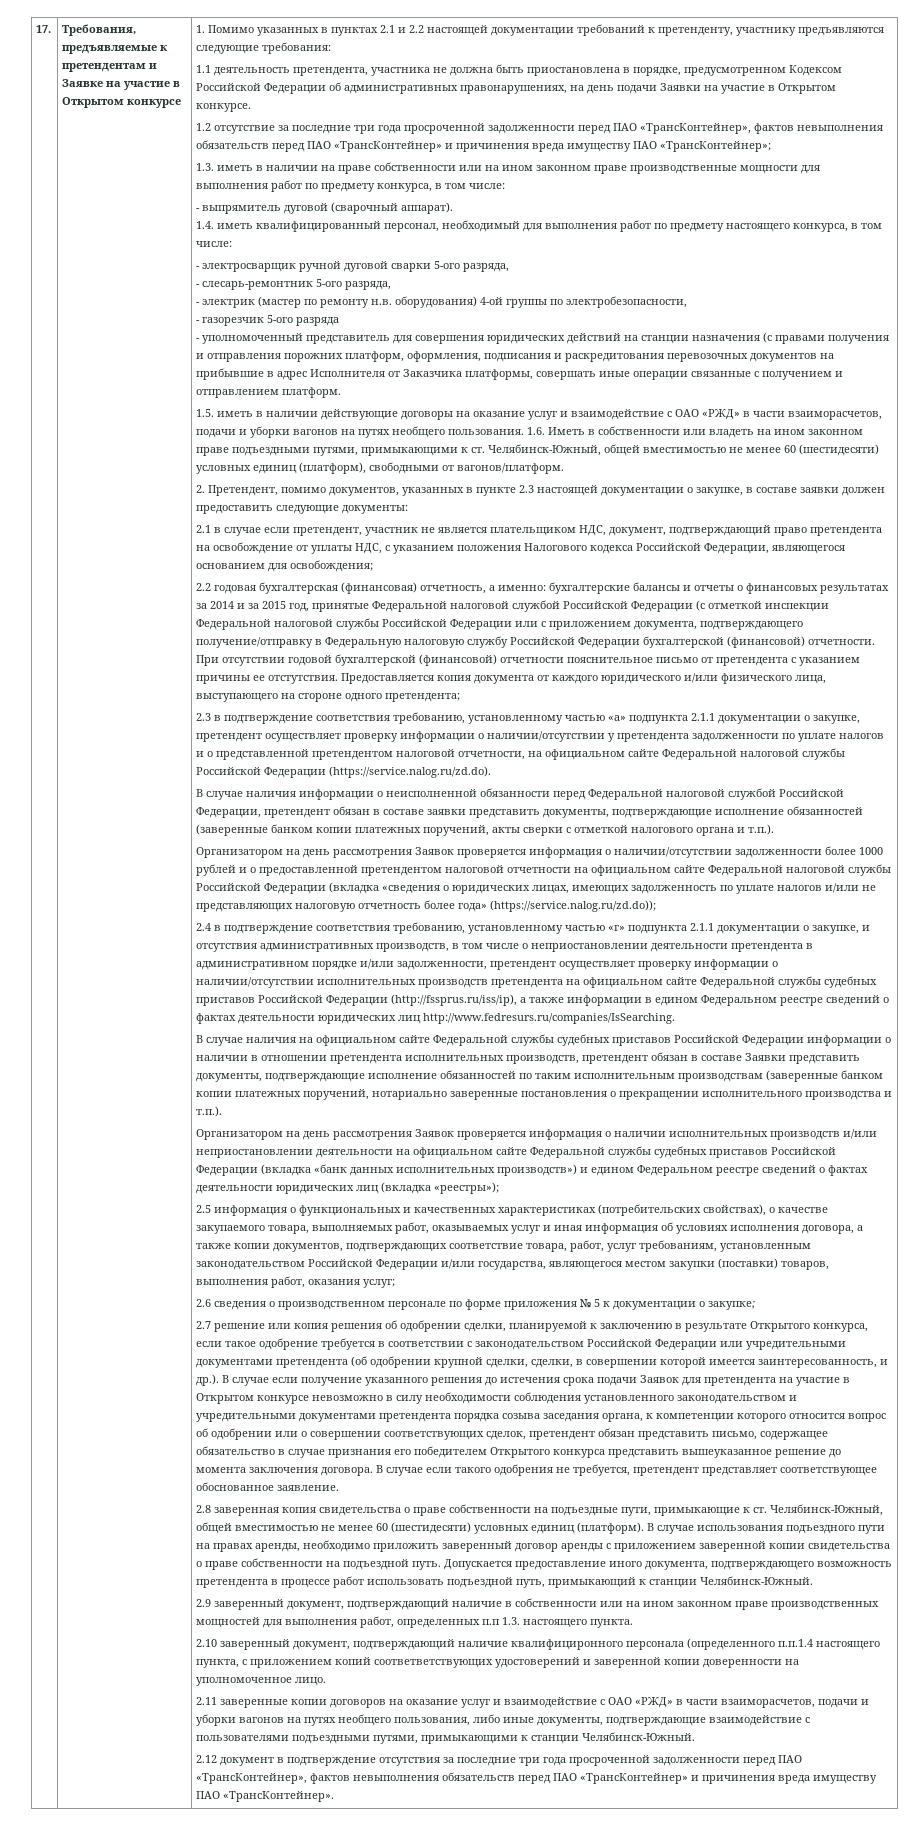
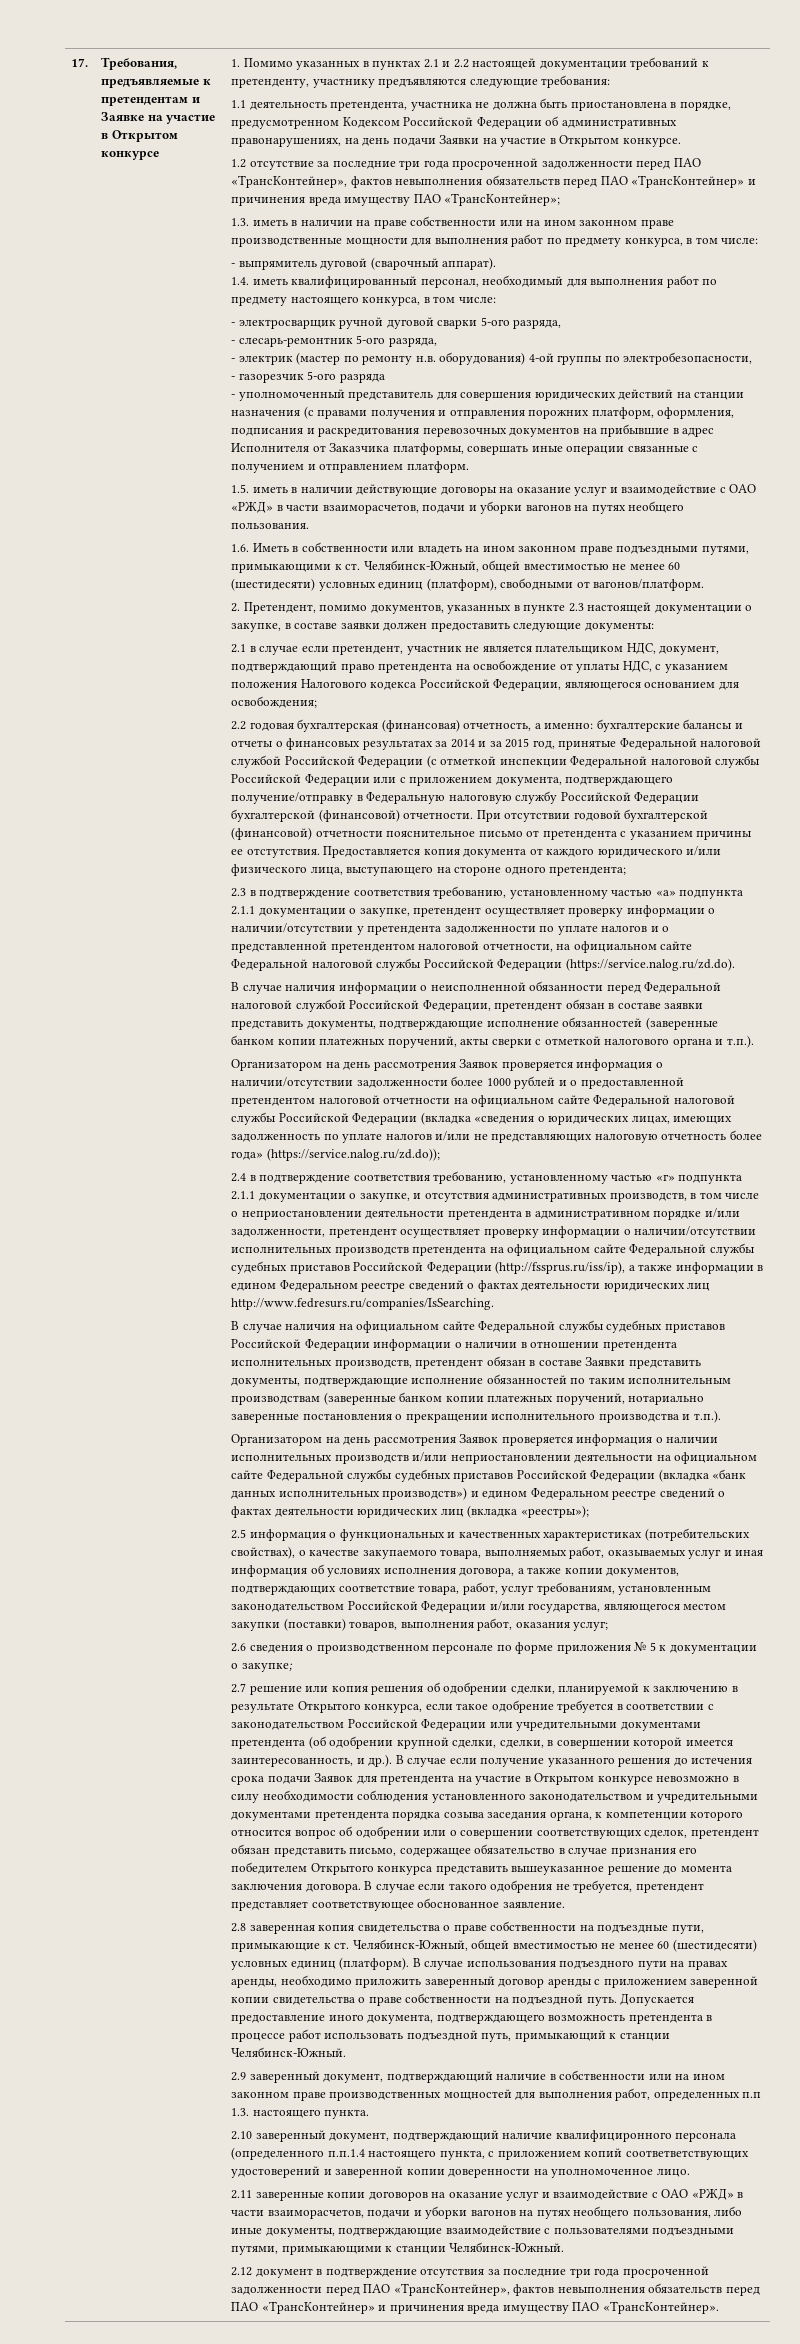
(525, 432) none -> (310, 526) //

